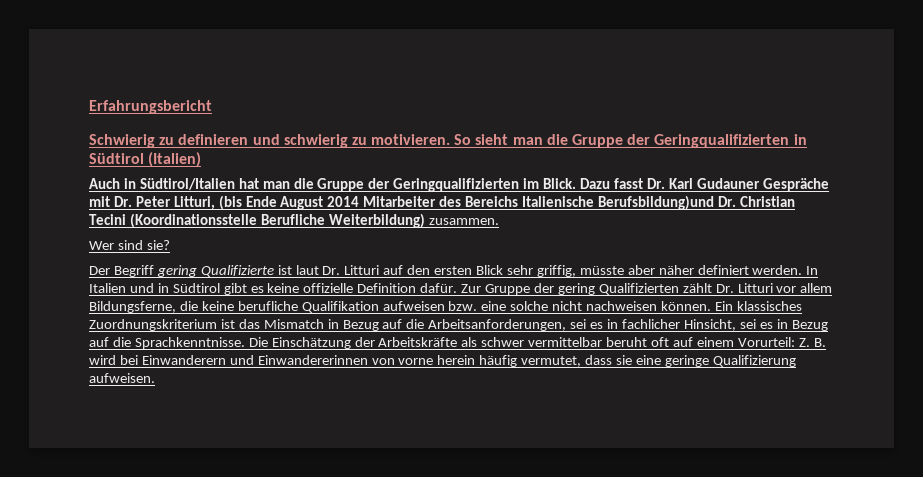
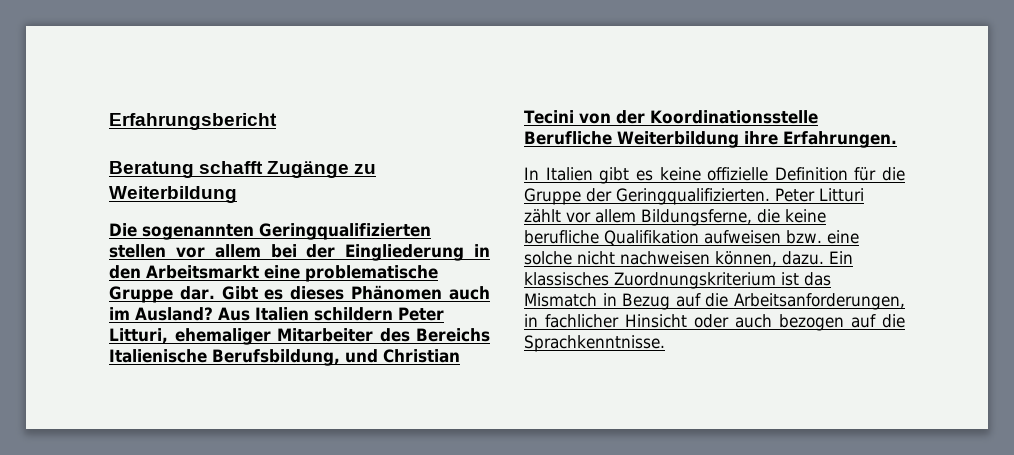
[89,134,807,148] [89,152,202,167] [89,178,829,192] [89,195,795,210] [89,213,499,228] [89,240,170,250] [89,265,819,277] [89,283,220,293] Schwierig zu definieren und schwierig zu motivieren. So sieht man die Gruppe der Geringqualifizierten in Südtirol (Italien) // Auch in Südtirol/Italien hat man die Gruppe der Geringqualifizierten im Blick. Dazu fasst Dr. Karl Gudauner Gespräche mit Dr. Peter Litturi, (bis Ende August 2014 Mitarbeiter des Bereichs Italienische Berufsbildung)und Dr. Christian Tecini (Koordinationsstelle Berufliche Weiterbildung) zusammen. // Wer sind sie? // Der Begriff gering Qualifizierte ist laut Dr. Litturi auf den ersten Blick sehr griffig, müsste aber näher definiert werden. In Italien und in Südtirol -> [109,161,377,178] [109,186,237,203] [109,223,431,240] [109,244,490,261] [109,265,438,282] [109,285,490,303] [109,307,444,321] [109,328,490,345] [109,349,460,366] [524,110,818,124] [524,131,897,148] [524,167,593,181] Beratung schafft Zugänge zu Weiterbildung // Die sogenannten Geringqualifizierten stellen vor allem bei der Eingliederung in den Arbeitsmarkt eine problematische Gruppe dar. Gibt es dieses Phänomen auch im Ausland? Aus Italien schildern Peter Litturi, ehemaliger Mitarbeiter des Bereichs Italienische Berufsbildung, und Christian Tecini von der Koordinationsstelle Berufliche Weiterbildung ihre Erfahrungen. // In Italien
[420,283,773,295] dafür. Zur Gruppe der gering Qualifizierten zählt Dr. Litturi -> [854,167,905,181] [524,188,864,205] [524,209,561,223] für die Gruppe der Geringqualifizierten. Peter Litturi zählt
[661,301,712,311] können. -> [715,251,824,266] können, dazu.
[570,319,828,331] [89,337,826,349] [89,355,796,367] [89,373,155,383] sei es in fachlicher Hinsicht, sei es in Bezug auf die Sprachkenntnisse. Die Einschätzung der Arbeitskräfte als schwer vermittelbar beruht oft auf einem Vorurteil: Z. B. wird bei Einwanderern und Einwandererinnen von vorne herein häufig vermutet, dass sie eine geringe Qualifizierung aufweisen. -> [524,314,905,331] [524,335,665,352] in fachlicher Hinsicht oder auch bezogen auf die Sprachkenntnisse.

